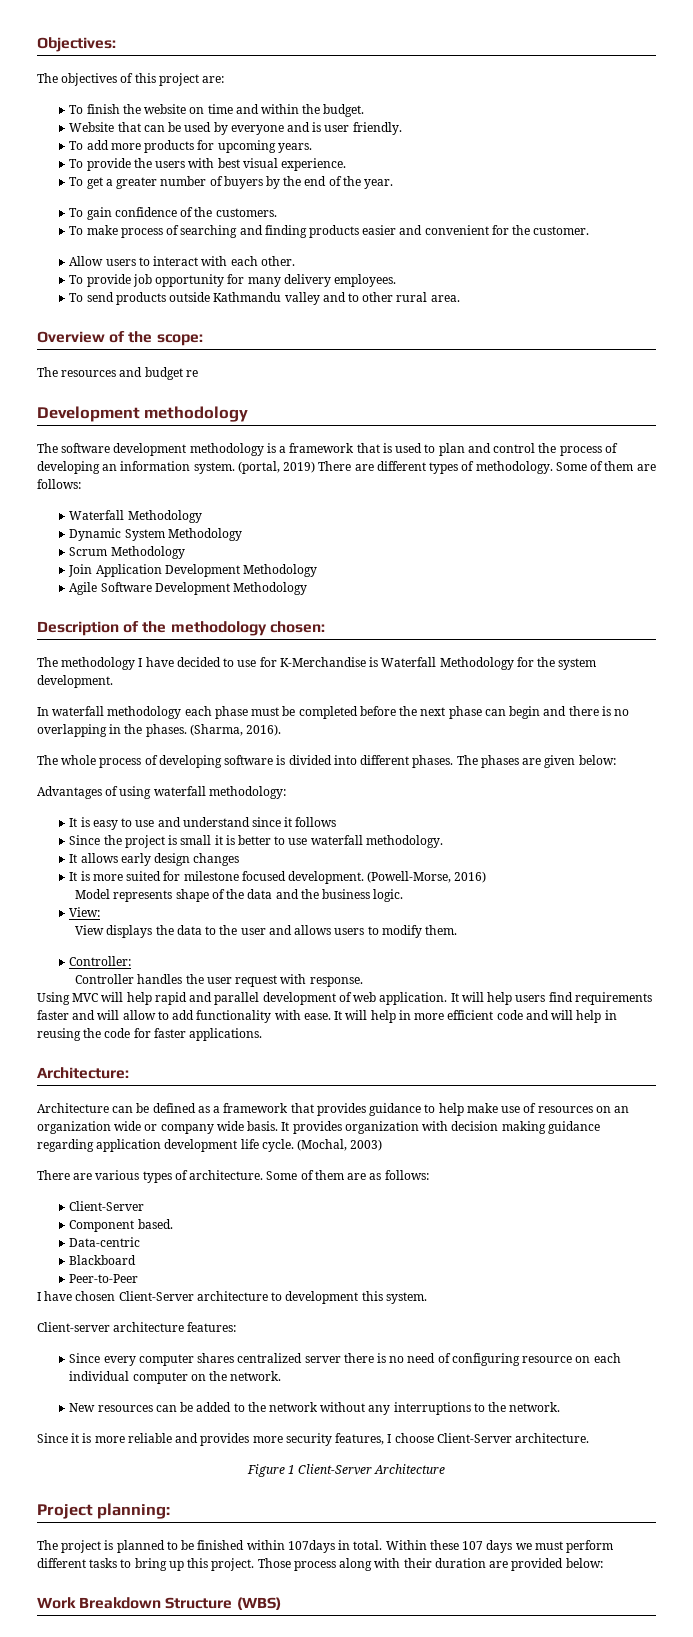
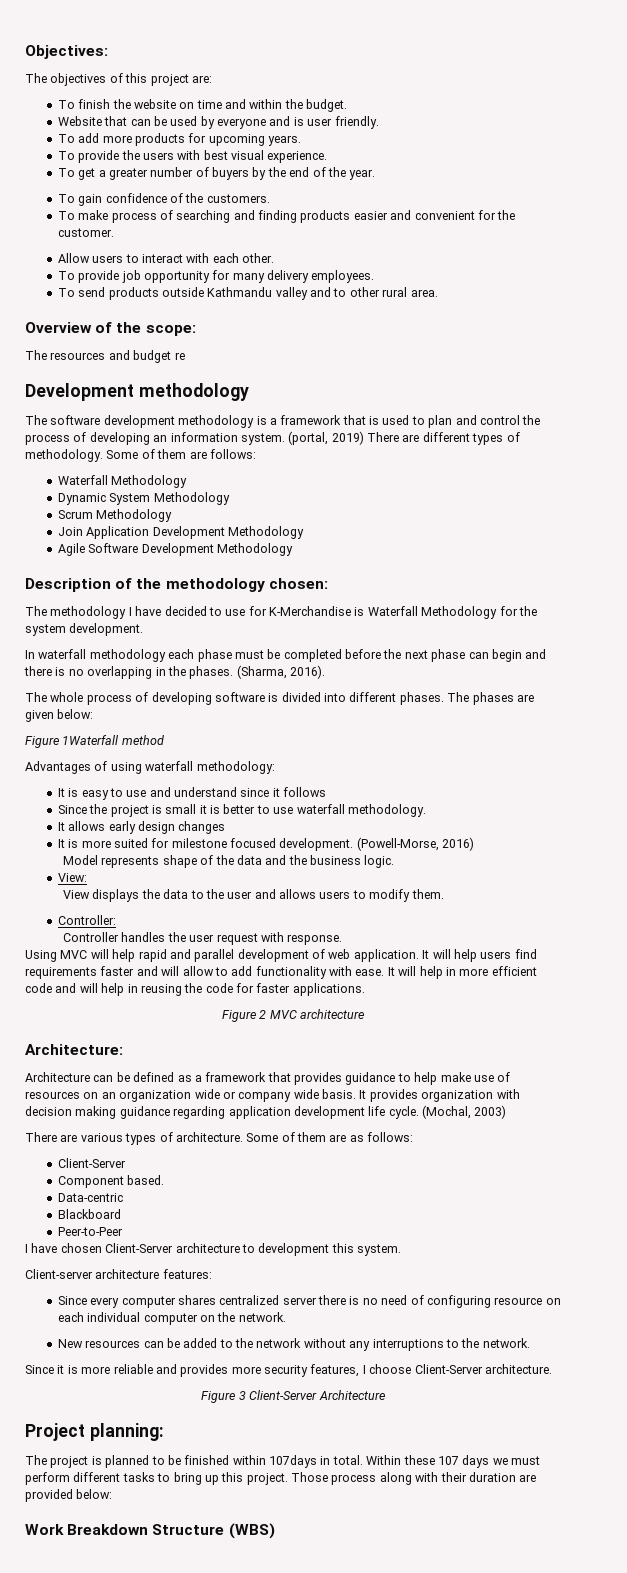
(616, 760) none -> [25,735,164,748] // Figure 1Waterfall method
(263, 1034) none -> [221,1009,366,1022] // Figure 2 MVC architecture
[287,1465,295,1474] 1 -> [238,1391,246,1400] 3

